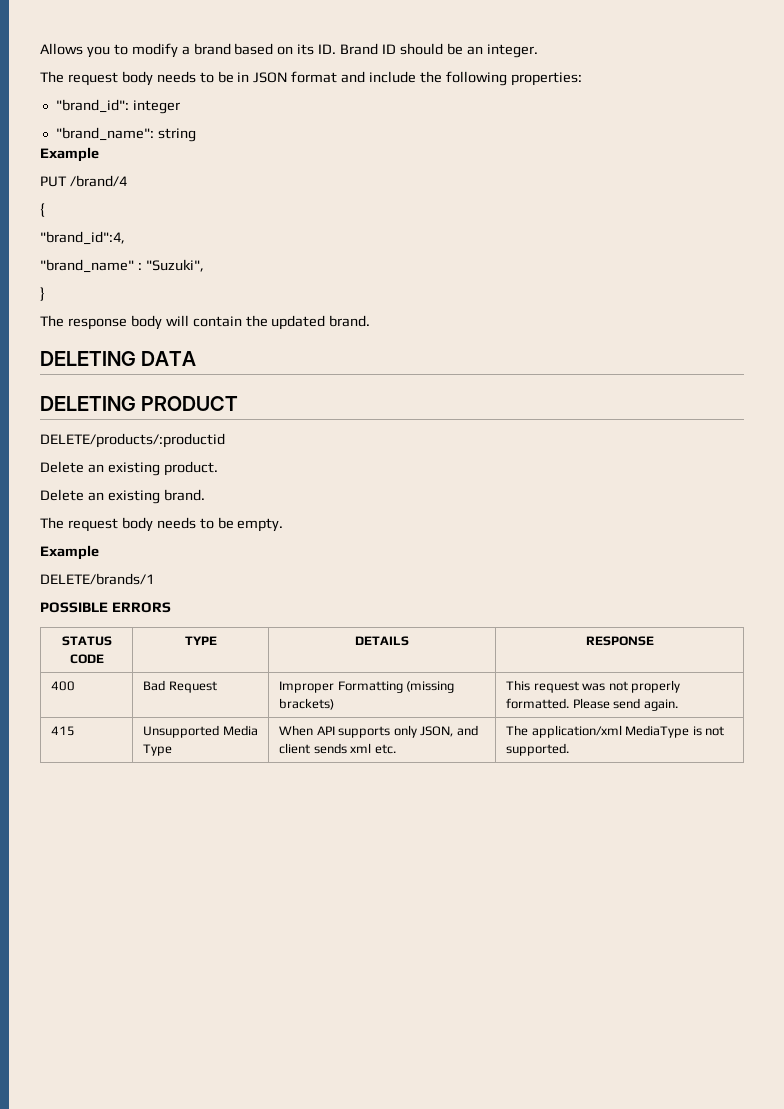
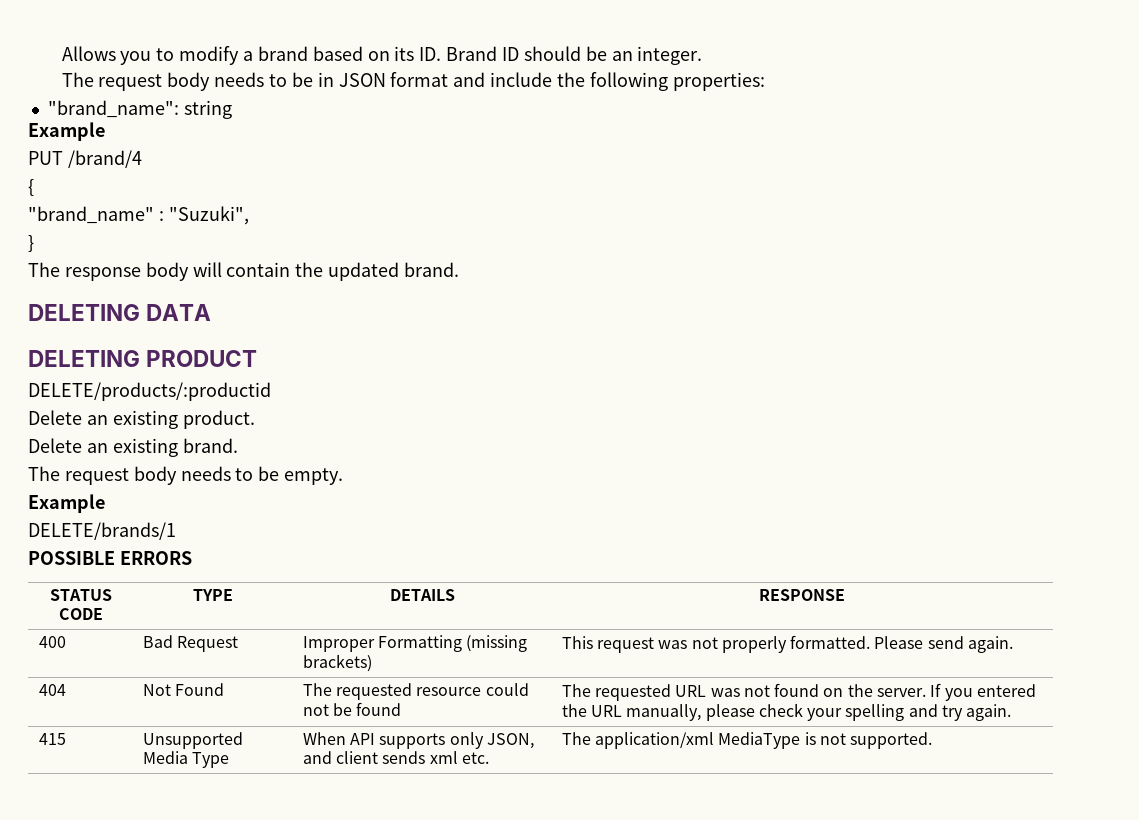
[55,99,180,114] // "brand_id": integer -> (765, 81) none
[40,231,125,245] // "brand_id":4, -> (34, 187) none
(678, 705) none -> [38,684,66,696] [142,683,224,696] [302,683,529,700] [302,702,402,716] [561,683,1037,701] [561,703,1012,721] // 404 | Not Found | The requested resource could not be found | The requested URL was not found on the server. If you entered the URL manually, please check your spelling and try again.

